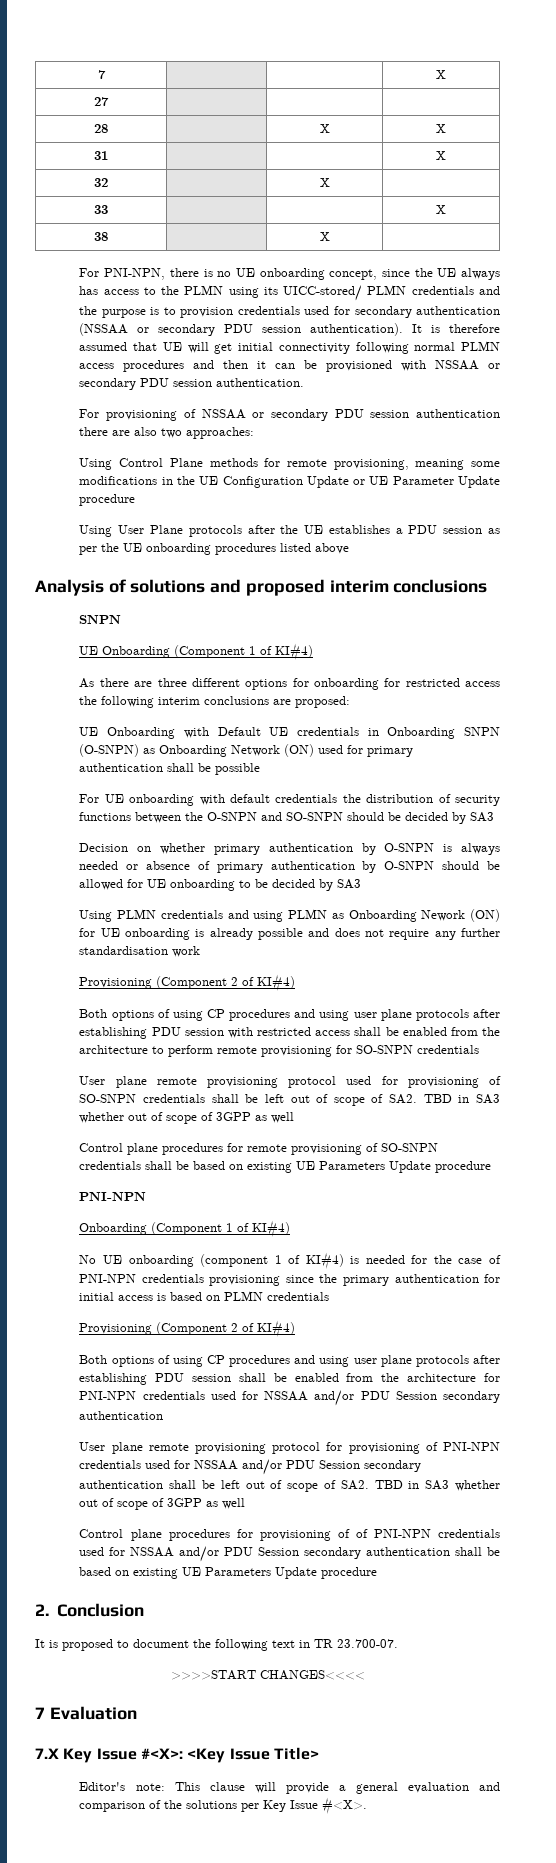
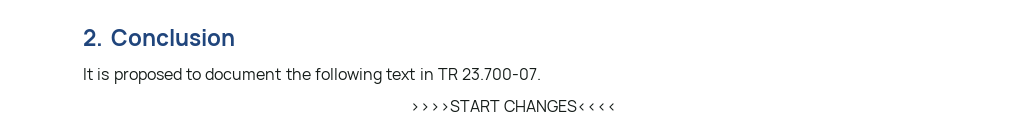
[97,70,106,79] [436,70,446,79] [94,97,109,106] [94,124,108,133] [319,124,330,133] [436,124,446,133] [94,151,108,160] [436,151,446,160] [94,178,108,187] [319,178,330,187] [94,205,108,214] [436,205,446,214] [94,232,108,241] [319,232,330,241] [79,268,501,280] [79,285,500,301] [79,306,500,318] [79,323,500,336] [79,341,501,354] [79,360,500,372] [79,378,305,390] [79,409,500,421] [79,427,255,439] [79,458,500,470] [79,476,500,488] [79,494,136,506] [79,525,500,537] [79,543,350,555] [35,579,488,596] [79,615,122,624] [79,643,314,660] [79,678,501,690] [79,696,351,708] [79,727,500,739] [79,744,414,757] [79,763,261,775] [79,794,501,806] [79,812,495,824] [79,843,500,855] [79,861,500,873] [79,879,362,891] [79,909,501,922] [79,928,500,940] [79,946,201,957] [79,974,296,991] [79,1009,500,1021] [79,1027,501,1039] [79,1045,480,1057] [79,1076,501,1088] [79,1094,501,1106] [79,1112,295,1124] [79,1143,439,1155] [79,1161,492,1173] [79,1192,147,1201] [79,1220,291,1237] [79,1252,501,1269] [79,1274,500,1286] [79,1291,330,1301] [79,1320,296,1337] [79,1355,500,1367] [79,1373,500,1385] [79,1390,500,1406] [79,1411,164,1420] [79,1442,500,1454] [79,1459,422,1475] [79,1480,500,1492] [79,1498,246,1510] [79,1529,500,1541] [79,1546,501,1562] [79,1567,378,1579] 7 | | | X // 27 | | | // 28 | | X | X // 31 | | | X // 32 | | X | // 33 | | | X // 38 | | X | // For PNI-NPN, there is no UE onboarding concept, since the UE always has access to the PLMN using its UICC-stored/ PLMN credentials and the purpose is to provision credentials used for secondary authentication (NSSAA or secondary PDU session authentication). It is therefore assumed that UE will get initial connectivity following normal PLMN access procedures and then it can be provisioned with NSSAA or secondary PDU session authentication. // For provisioning of NSSAA or secondary PDU session authentication there are also two approaches: // Using Control Plane methods for remote provisioning, meaning some modifications in the UE Configuration Update or UE Parameter Update procedure // Using User Plane protocols after the UE establishes a PDU session as per the UE onboarding procedures listed above // Analysis of solutions and proposed interim conclusions // SNPN // UE Onboarding (Component 1 of KI#4) // As there are three different options for onboarding for restricted access the following interim conclusions are proposed: // UE Onboarding with Default UE credentials in Onboarding SNPN (O-SNPN) as Onboarding Network (ON) used for primary authentication shall be possible // For UE onboarding with default credentials the distribution of security functions between the O-SNPN and SO-SNPN should be decided by SA3 // Decision on whether primary authentication by O-SNPN is always needed or absence of primary authentication by O-SNPN should be allowed for UE onboarding to be decided by SA3 // Using PLMN credentials and using PLMN as Onboarding Nework (ON) for UE onboarding is already possible and does not require any further standardisation work // Provisioning (Component 2 of KI#4) // Both options of using CP procedures and using user plane protocols after establishing PDU session with restricted access shall be enabled from the architecture to perform remote provisioning for SO-SNPN credentials // User plane remote provisioning protocol used for provisioning of SO-SNPN credentials shall be left out of scope of SA2. TBD in SA3 whether out of scope of 3GPP as well // Control plane procedures for remote provisioning of SO-SNPN credentials shall be based on existing UE Parameters Update procedure // PNI-NPN // Onboarding (Component 1 of KI#4) // No UE onboarding (component 1 of KI#4) is needed for the case of PNI-NPN credentials provisioning since the primary authentication for initial access is based on PLMN credentials // Provisioning (Component 2 of KI#4) // Both options of using CP procedures and using user plane protocols after establishing PDU session shall be enabled from the architecture for PNI-NPN credentials used for NSSAA and/or PDU Session secondary authentication // User plane remote provisioning protocol for provisioning of PNI-NPN credentials used for NSSAA and/or PDU Session secondary authentication shall be left out of scope of SA2. TBD in SA3 whether out of scope of 3GPP as well // Control plane procedures for provisioning of of PNI-NPN credentials used for NSSAA and/or PDU Session secondary authentication shall be based on existing UE Parameters Update procedure // -> (83, 37) none
[35,1706,137,1720] [35,1747,319,1763] [79,1782,500,1794] [79,1797,368,1814] // 7 Evaluation // 7.X Key Issue #<X>: <Key Issue Title> // Editor's note: This clause will provide a general evaluation and comparison of the solutions per Key Issue #<X>. -> (618, 106) none

